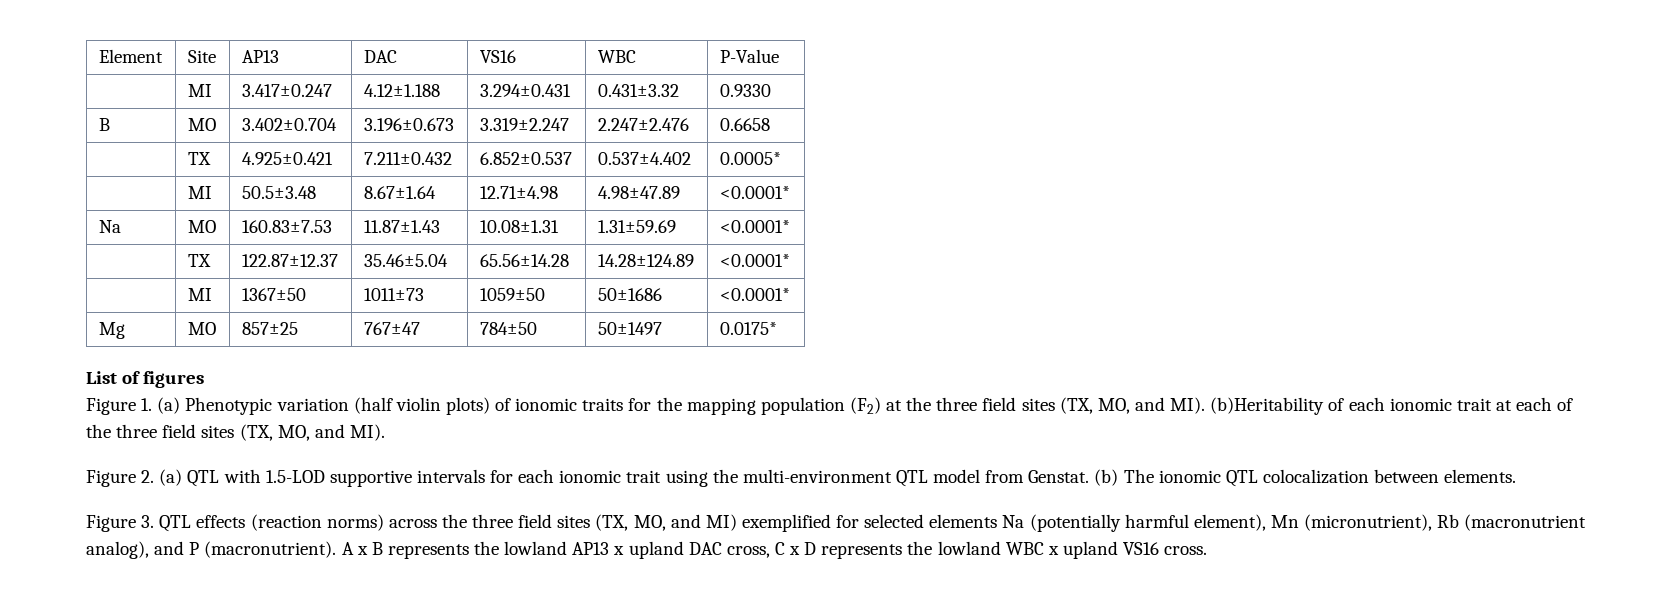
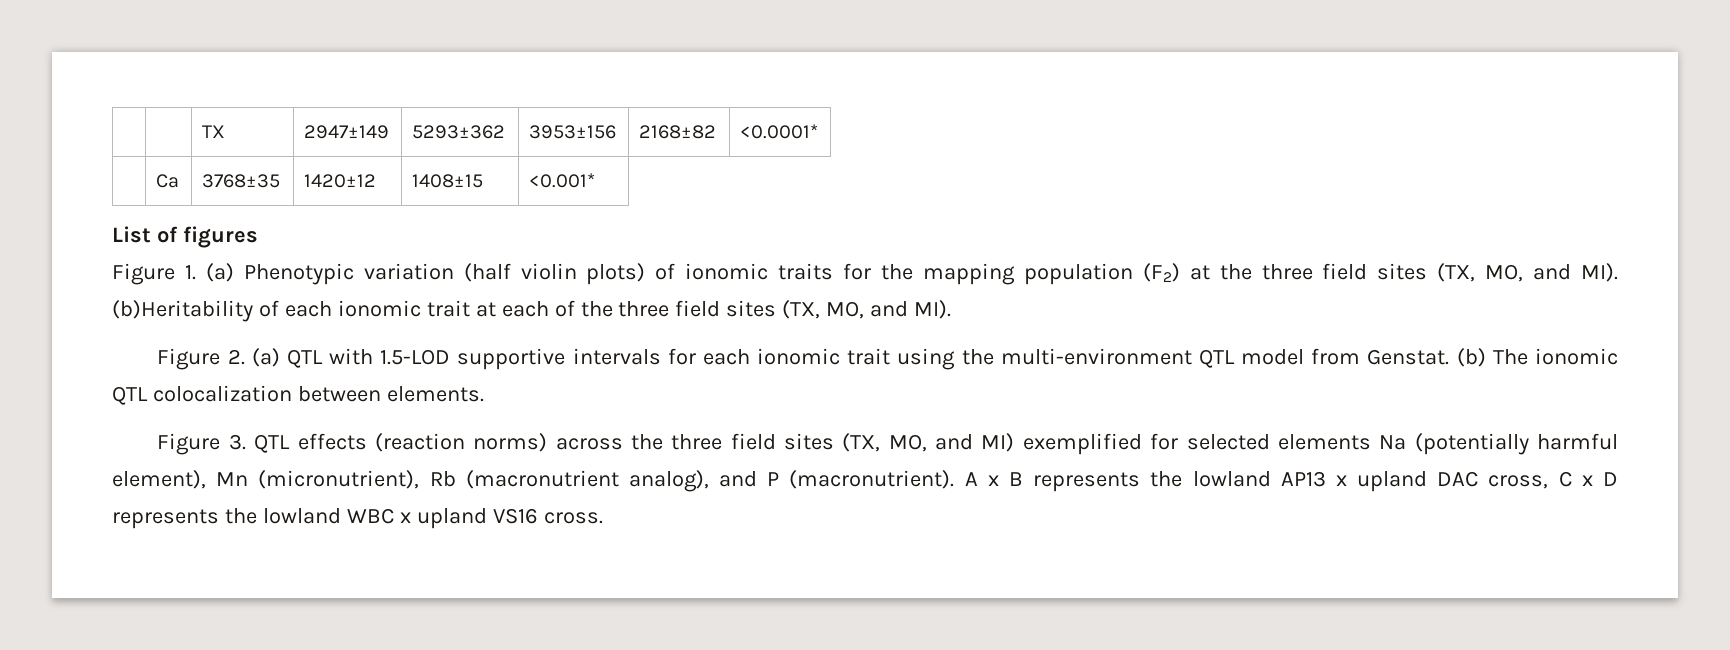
[98,49,163,63] [187,50,216,63] [241,50,279,63] [363,50,397,63] [479,50,516,63] [597,50,636,63] [719,49,779,63] [187,84,212,97] [241,84,332,97] [363,84,440,97] [479,84,571,97] [597,84,679,97] [719,84,771,97] [98,118,110,131] [187,118,216,131] [241,118,337,131] [363,118,454,131] [479,118,569,131] [597,118,689,131] [719,118,770,131] [187,152,211,165] [241,152,333,165] [363,152,452,165] [479,152,572,165] [597,152,691,165] [719,152,781,165] [187,186,212,199] [241,186,316,199] [363,186,436,199] [479,186,558,199] [597,186,680,199] [719,186,790,199] [98,220,121,233] [187,220,216,233] [241,220,332,233] [363,220,440,233] [479,220,559,233] [597,220,676,233] [719,220,790,233] [187,254,211,267] [241,254,338,267] [363,254,448,267] [479,254,569,267] [597,254,694,267] [719,254,790,267] [187,288,212,301] [241,288,306,301] [363,288,424,301] [479,288,545,301] [597,288,662,301] [719,288,790,301] [98,322,125,339] [187,322,216,335] [241,322,298,335] [363,322,420,335] [479,322,537,335] [597,322,662,335] [719,322,777,335] Element | Site | AP13 | DAC | VS16 | WBC | P-Value // | MI | 3.417±0.247 | 4.12±1.188 | 3.294±0.431 | 0.431±3.32 | 0.9330 // B | MO | 3.402±0.704 | 3.196±0.673 | 3.319±2.247 | 2.247±2.476 | 0.6658 // | TX | 4.925±0.421 | 7.211±0.432 | 6.852±0.537 | 0.537±4.402 | 0.0005* // | MI | 50.5±3.48 | 8.67±1.64 | 12.71±4.98 | 4.98±47.89 | <0.0001* // Na | MO | 160.83±7.53 | 11.87±1.43 | 10.08±1.31 | 1.31±59.69 | <0.0001* // | TX | 122.87±12.37 | 35.46±5.04 | 65.56±14.28 | 14.28±124.89 | <0.0001* // | MI | 1367±50 | 1011±73 | 1059±50 | 50±1686 | <0.0001* // Mg | MO | 857±25 | 767±47 | 784±50 | 50±1497 | 0.0175* -> [202,125,226,138] [304,125,390,139] [412,125,506,139] [529,125,617,139] [639,125,717,139] [740,124,819,139] [156,174,180,188] [202,174,281,188] [304,174,377,188] [412,174,484,188] [529,173,596,188] | | TX | 2947±149 | 5293±362 | 3953±156 | 2168±82 | <0.0001* // | Ca | 3768±35 | 1420±12 | 1408±15 | <0.001*

